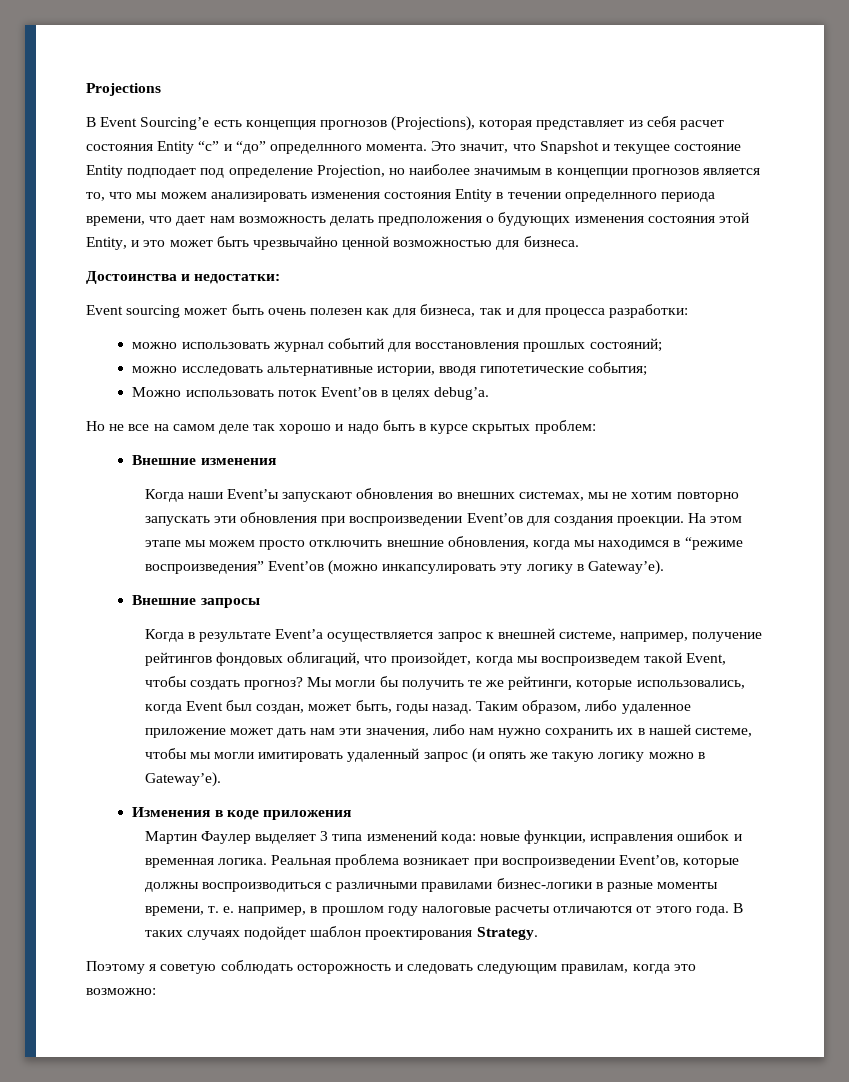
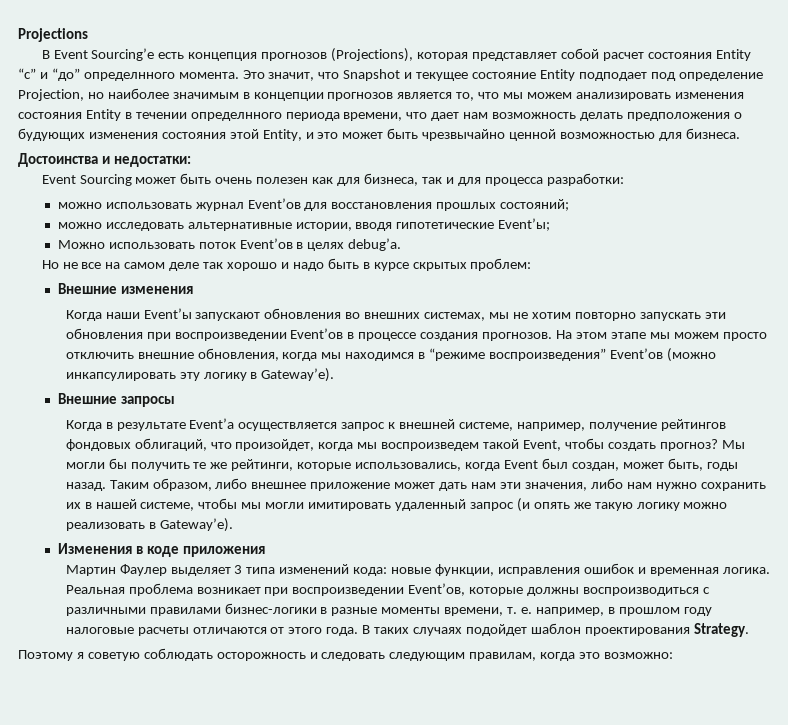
[628,116,676,127] из себя -> [560,48,599,59] собой
[126,305,181,318] sourcing -> [79,174,132,186] Sourcing
[327,338,384,349] событий -> [247,198,301,209] Event’ов
[588,362,648,376] события; -> [498,218,551,231] Event’ы;
[526,516,685,526] для создания проекции. -> [347,332,553,341] в процессе создания прогнозов.
[621,704,691,714] удаленное -> [251,482,307,489] внешнее
(694, 755) none -> [65,522,145,531] реализовать

